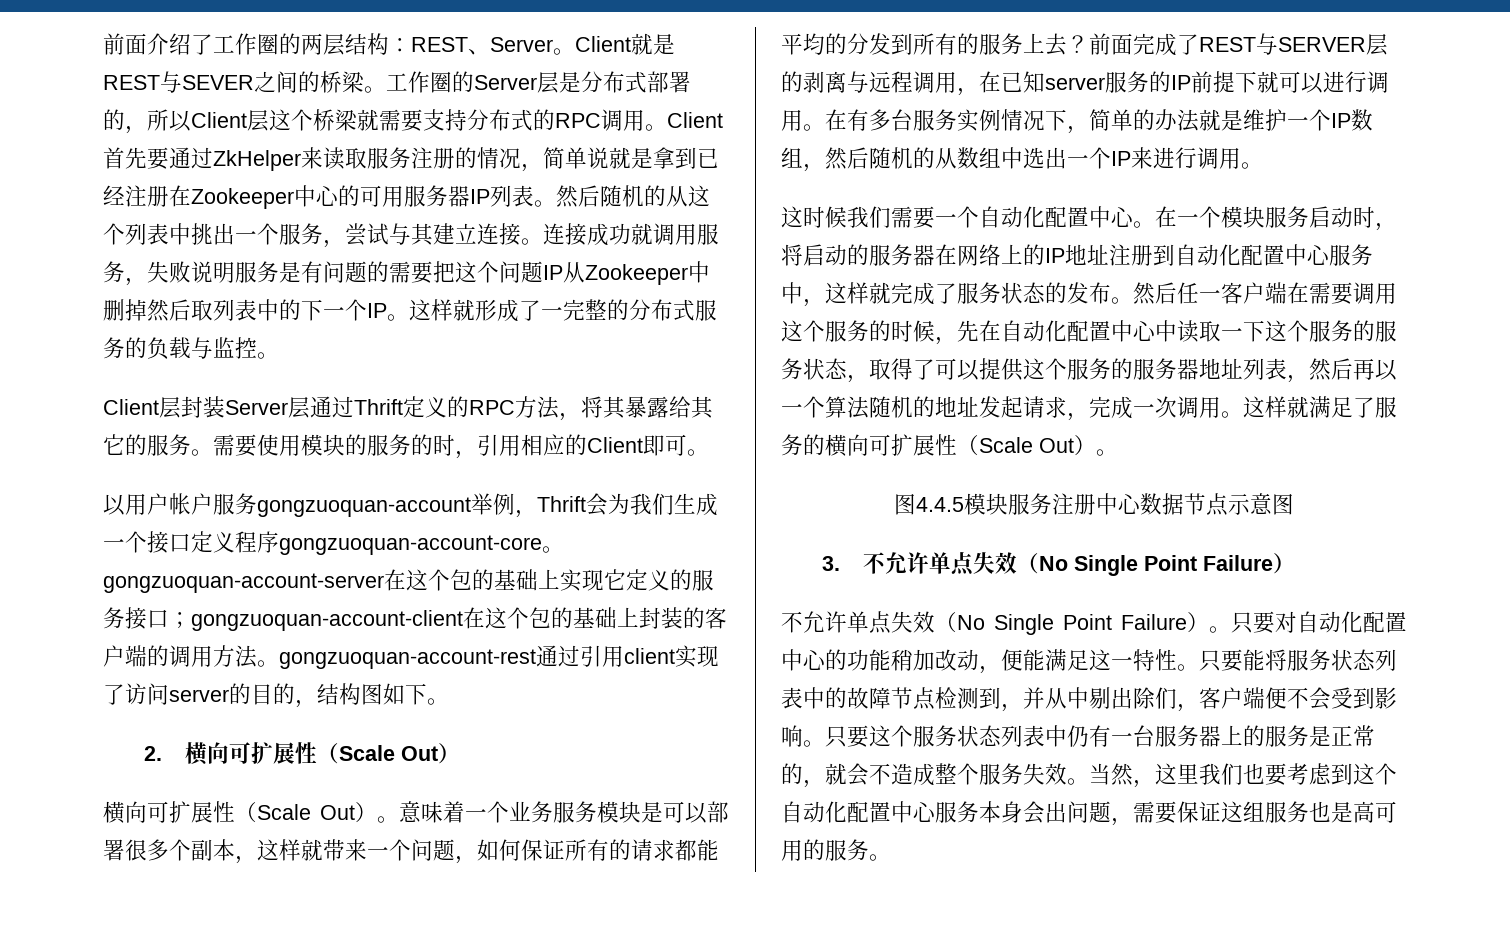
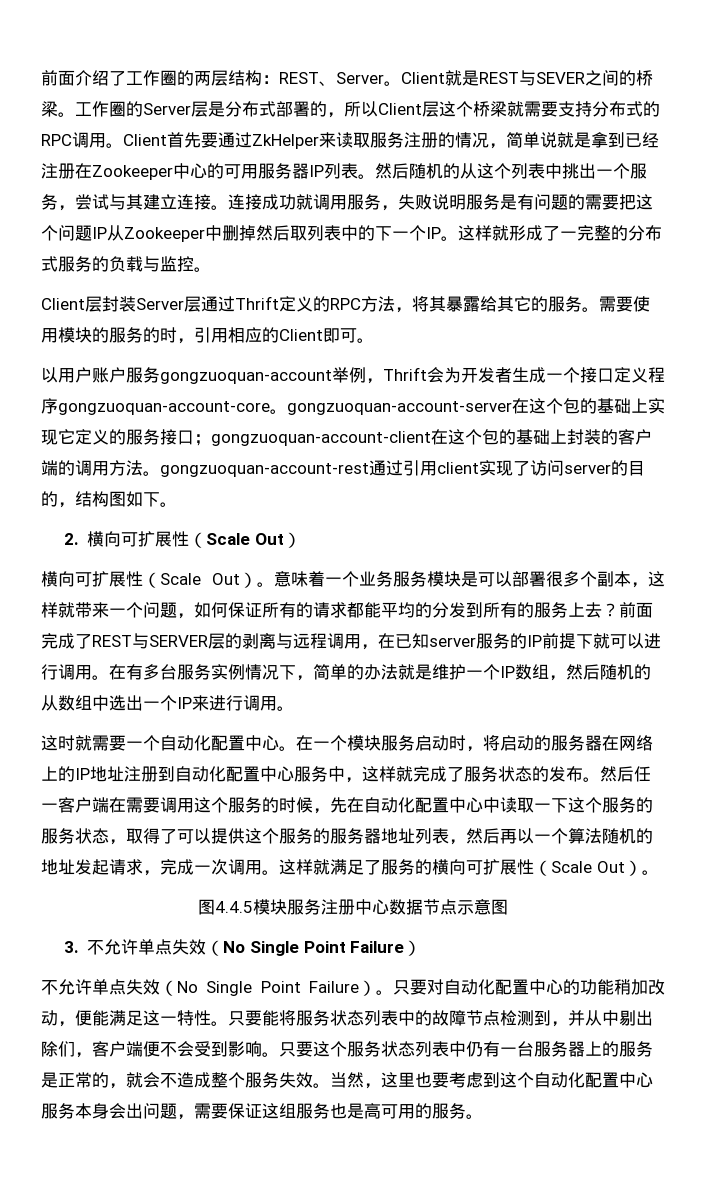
[169,493,191,515] 帐 -> [92,367,109,383] 账
[630,493,674,515] 我们 -> [461,367,512,383] 开发者
[825,206,891,228] 候我们 -> [75,735,92,751] 就
[1199,763,1243,785] 我们 -> (415, 1079) none

